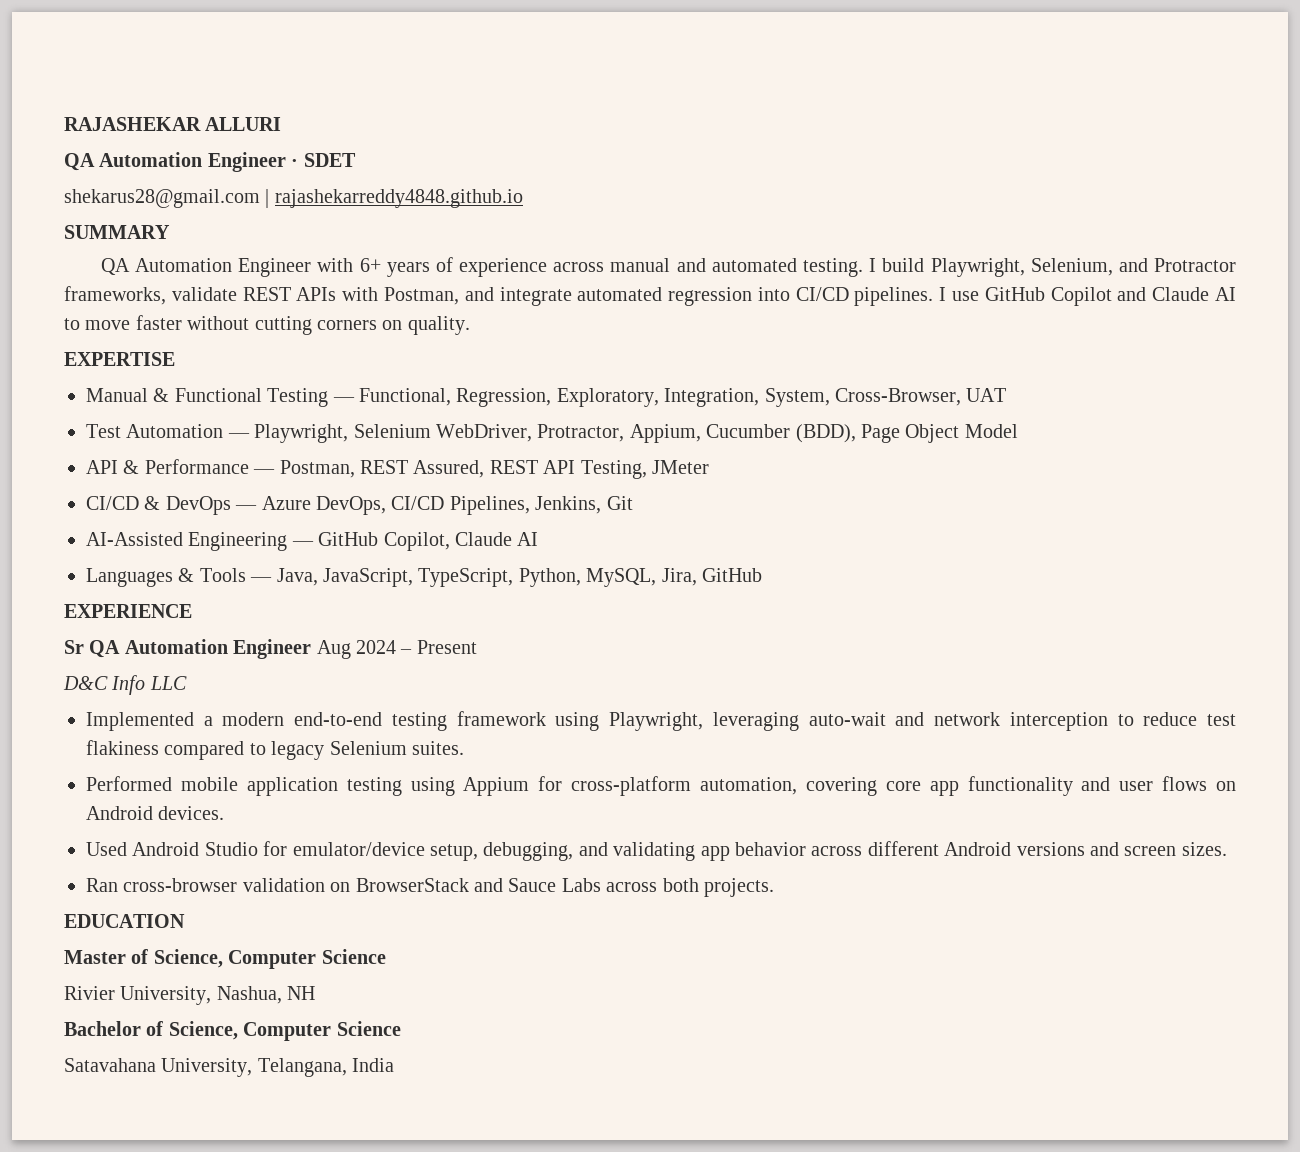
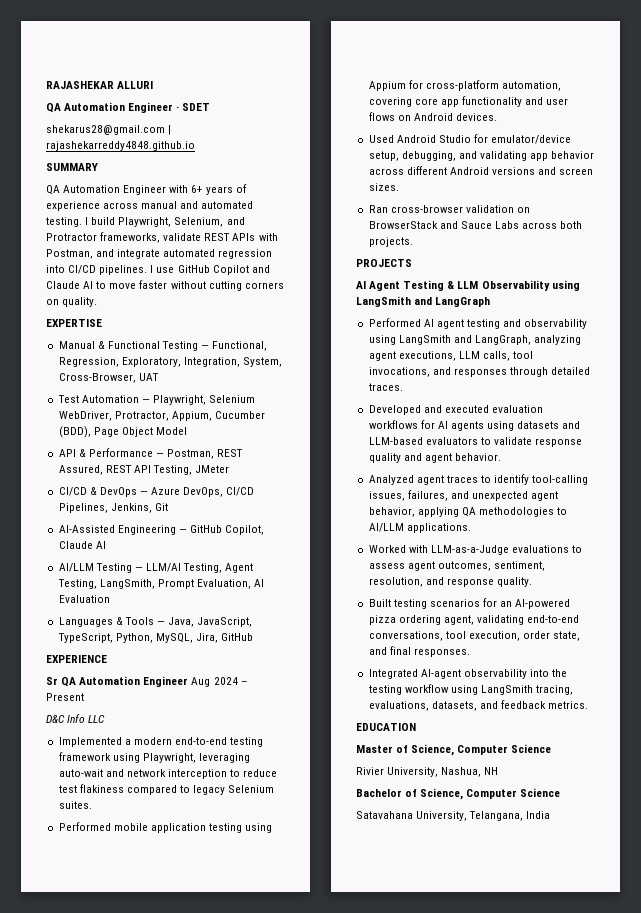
(539, 539) none -> [58,563,254,573] [57,579,265,589] [58,595,110,603] // AI/LLM Testing — LLM/AI Testing, Agent Testing, LangSmith, Prompt Evaluation, AI Evaluation
(774, 887) none -> [356,259,412,267] [356,280,580,291] [356,296,491,307] [368,318,588,329] [368,335,582,345] [368,351,534,361] [368,367,591,377] [368,383,403,391] [368,405,543,415] [368,420,581,431] [368,437,583,447] [368,453,501,463] [368,474,589,485] [368,490,559,501] [368,507,568,517] [368,523,471,533] [368,545,583,555] [368,561,545,571] [368,577,532,587] [368,598,571,609] [368,615,580,625] [368,631,581,641] [368,646,470,657] [368,669,568,679] [368,684,574,695] [368,700,589,711] // PROJECTS // AI Agent Testing & LLM Observability using LangSmith and LangGraph // Performed AI agent testing and observability using LangSmith and LangGraph, analyzing agent executions, LLM calls, tool invocations, and responses through detailed traces. // Developed and executed evaluation workflows for AI agents using datasets and LLM-based evaluators to validate response quality and agent behavior. // Analyzed agent traces to identify tool-calling issues, failures, and unexpected agent behavior, applying QA methodologies to AI/LLM applications. // Worked with LLM-as-a-Judge evaluations to assess agent outcomes, sentiment, resolution, and response quality. // Built testing scenarios for an AI-powered pizza ordering agent, validating end-to-end conversations, tool execution, order state, and final responses. // Integrated AI-agent observability into the testing workflow using LangSmith tracing, evaluations, datasets, and feedback metrics.

